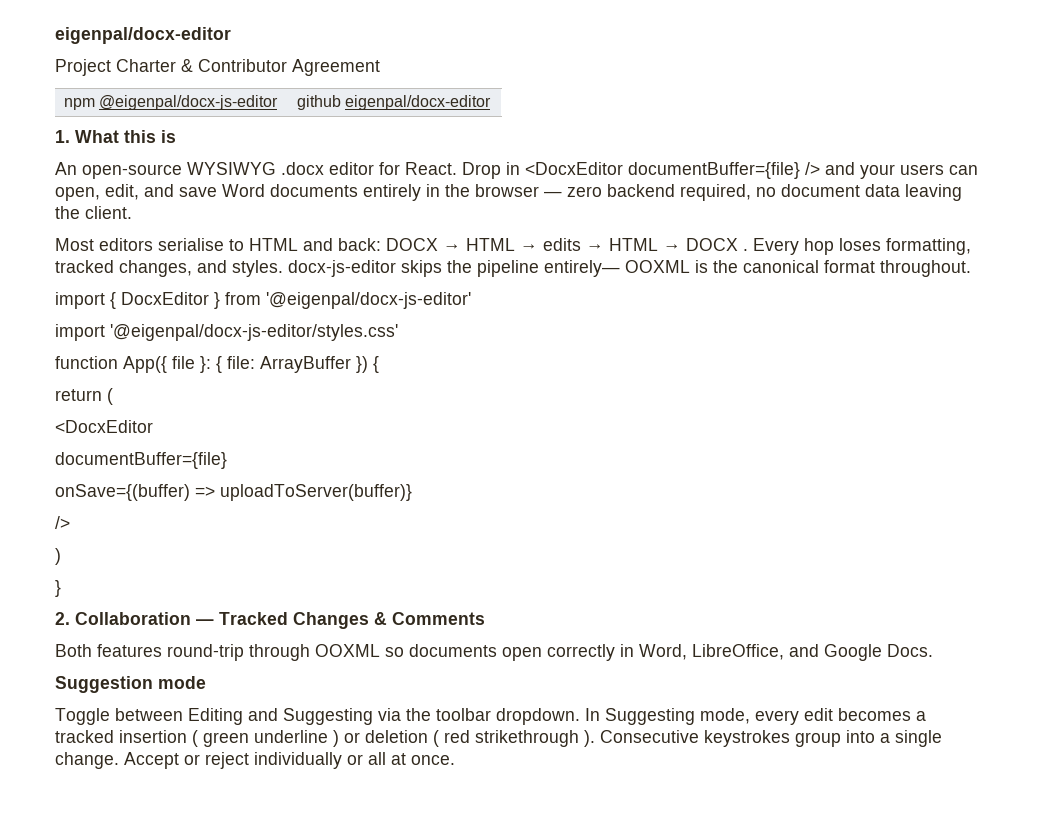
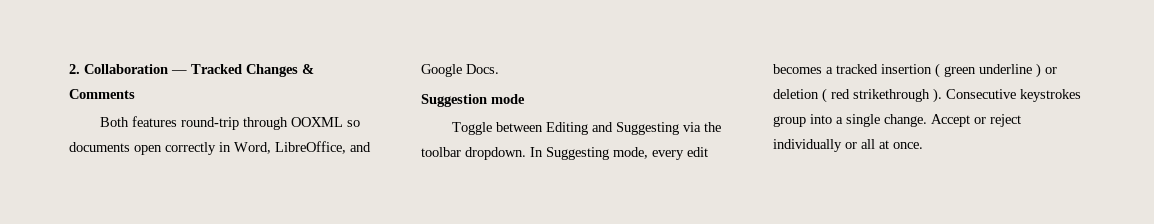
[55,27,231,44] [55,59,380,76] [63,95,279,110] [296,95,492,110] [55,130,176,143] [55,162,978,179] [55,184,962,201] [55,206,132,219] [55,238,971,255] [55,260,971,277] [55,292,471,309] [55,324,398,341] [55,356,379,373] [55,388,113,405] [55,420,153,433] [55,452,227,469] [55,484,412,501] [55,516,70,529] [55,548,61,565] [55,580,61,597] eigenpal/docx-editor // Project Charter & Contributor Agreement // npm @eigenpal/docx-js-editor | github eigenpal/docx-editor // 1. What this is // An open-source WYSIWYG .docx editor for React. Drop in <DocxEditor documentBuffer={file} /> and your users can open, edit, and save Word documents entirely in the browser — zero backend required, no document data leaving the client. // Most editors serialise to HTML and back: DOCX → HTML → edits → HTML → DOCX . Every hop loses formatting, tracked changes, and styles. docx-js-editor skips the pipeline entirely— OOXML is the canonical format throughout. // import { DocxEditor } from '@eigenpal/docx-js-editor' // import '@eigenpal/docx-js-editor/styles.css' // function App({ file }: { file: ArrayBuffer }) { // return ( // <DocxEditor // documentBuffer={file} // onSave={(buffer) => uploadToServer(buffer)} // /> // ) // } // -> (69, 69) none

